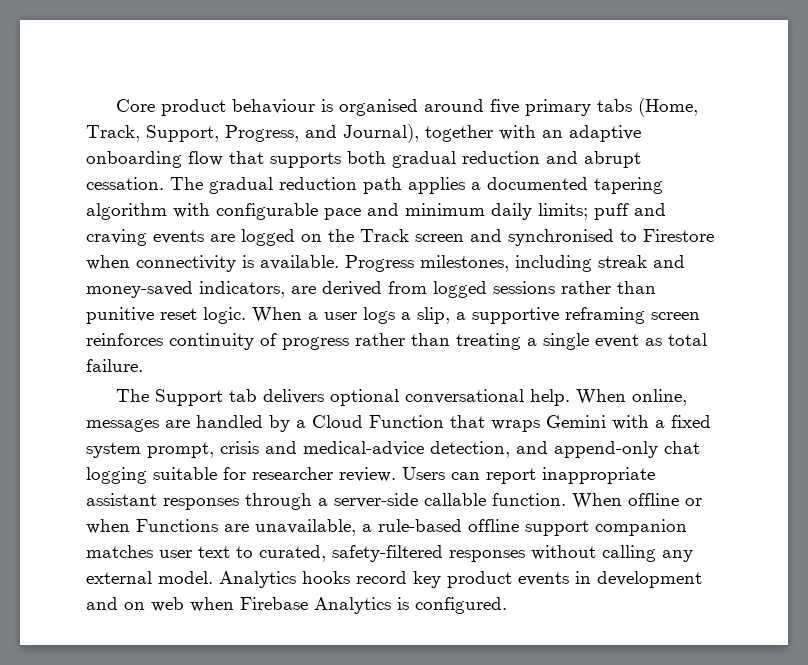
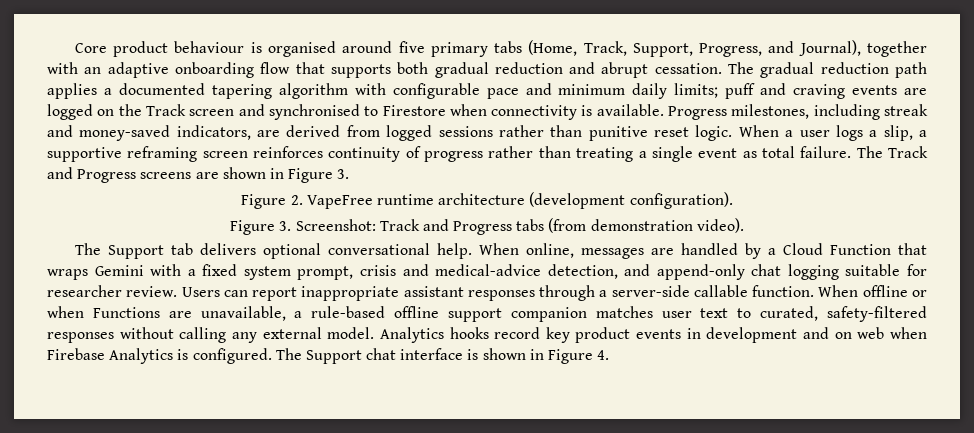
(143, 365) none -> [856,146,929,158] [47,167,350,183] [241,192,733,209] [230,218,744,235] The Track and Progress screens are shown in Figure 3. // Figure 2. VapeFree runtime architecture (development configuration). // Figure 3. Screenshot: Track and Progress tabs (from demonstration video).
(507, 605) none -> [275,348,610,364] The Support chat interface is shown in Figure 4.

